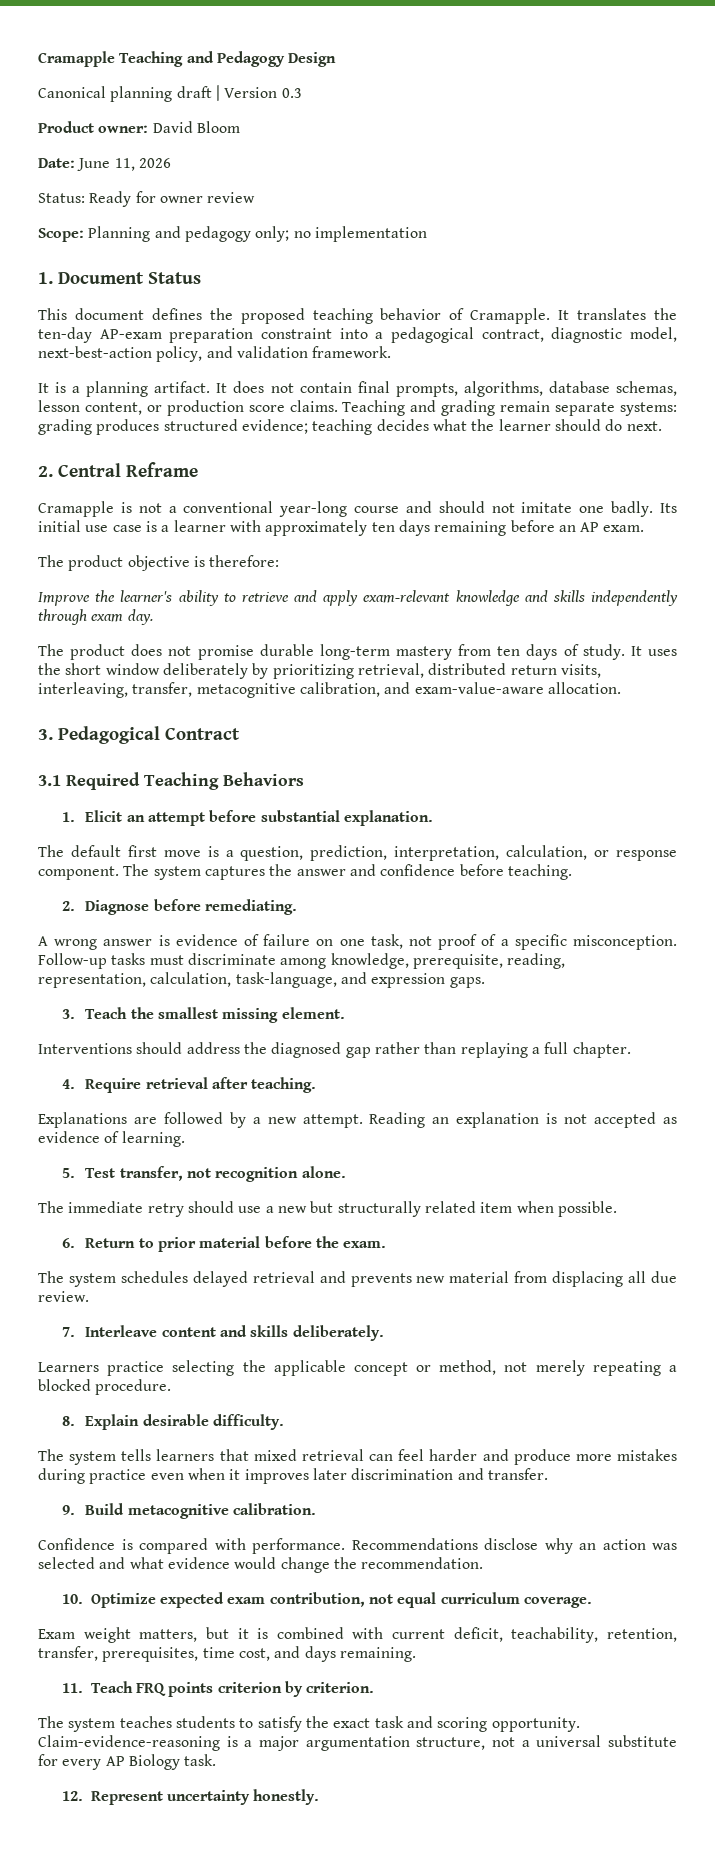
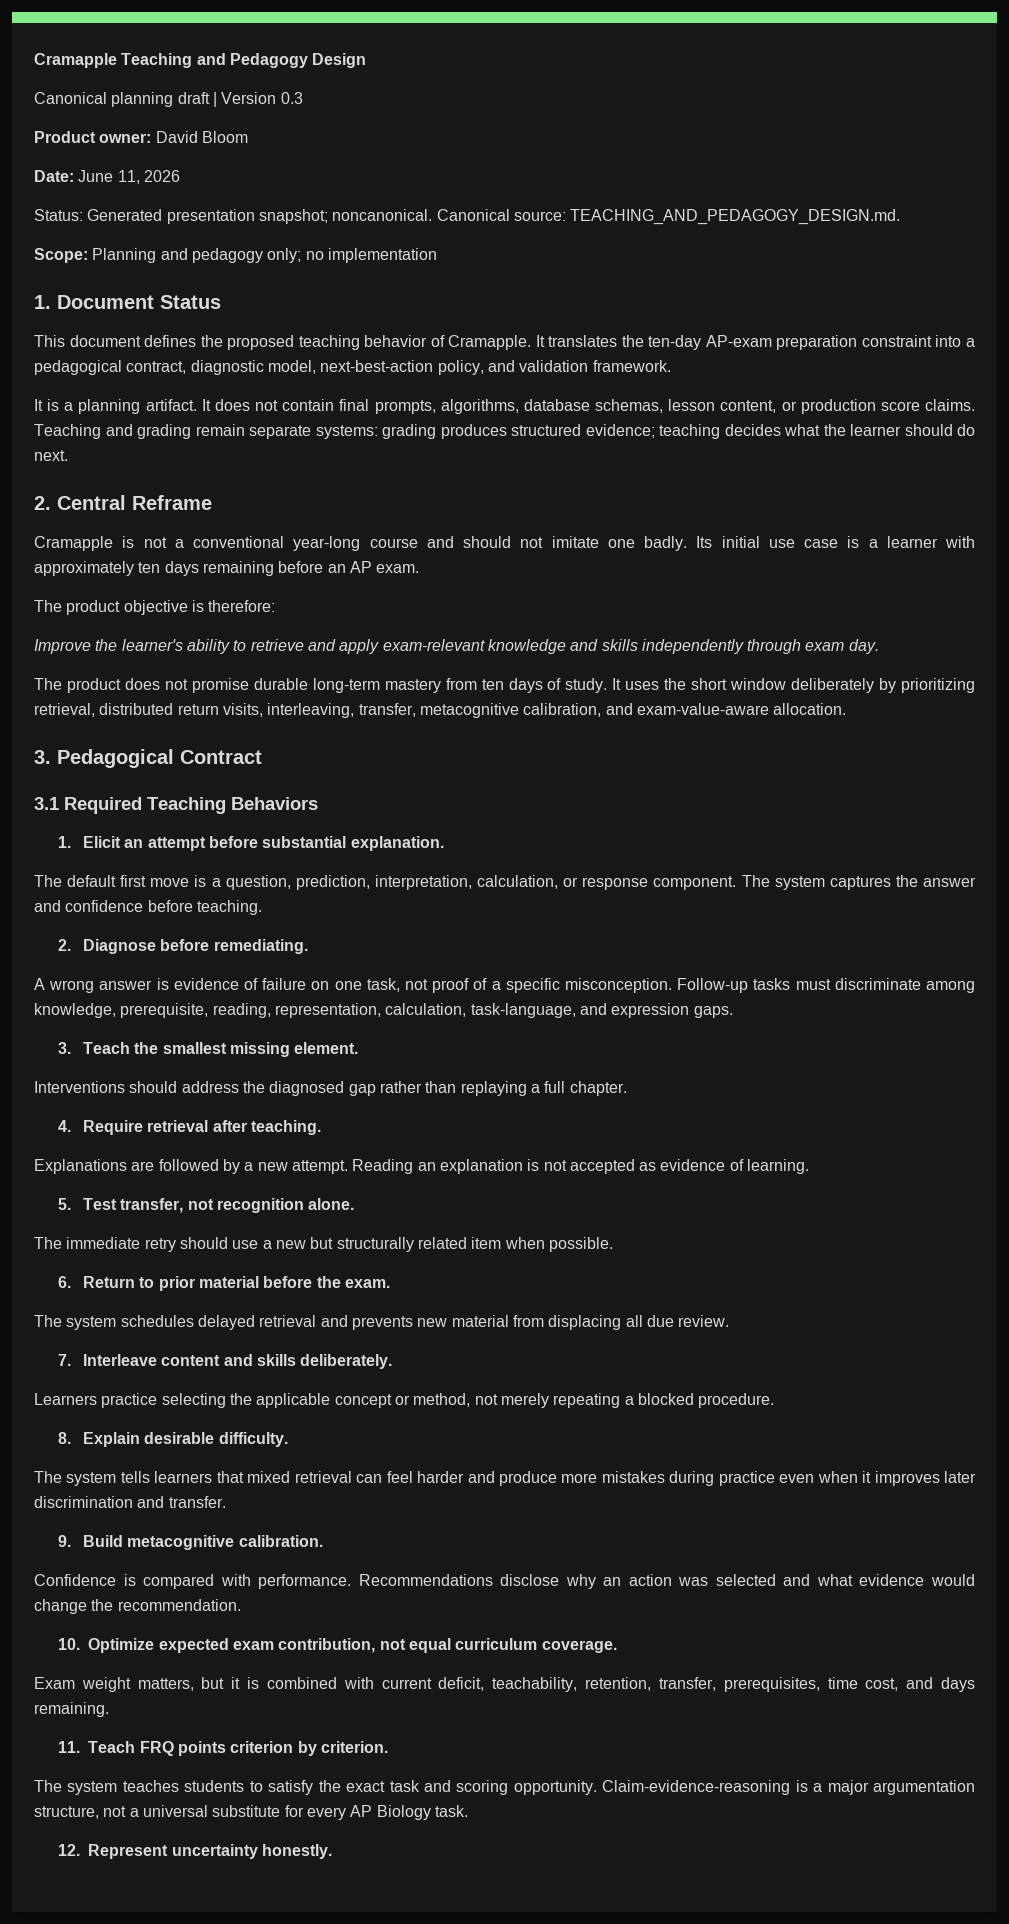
[89,191,256,207] Ready for owner review -> [87,209,901,225] Generated presentation snapshot; noncanonical. Canonical source: TEACHING_AND_PEDAGOGY_DESIGN.md.

